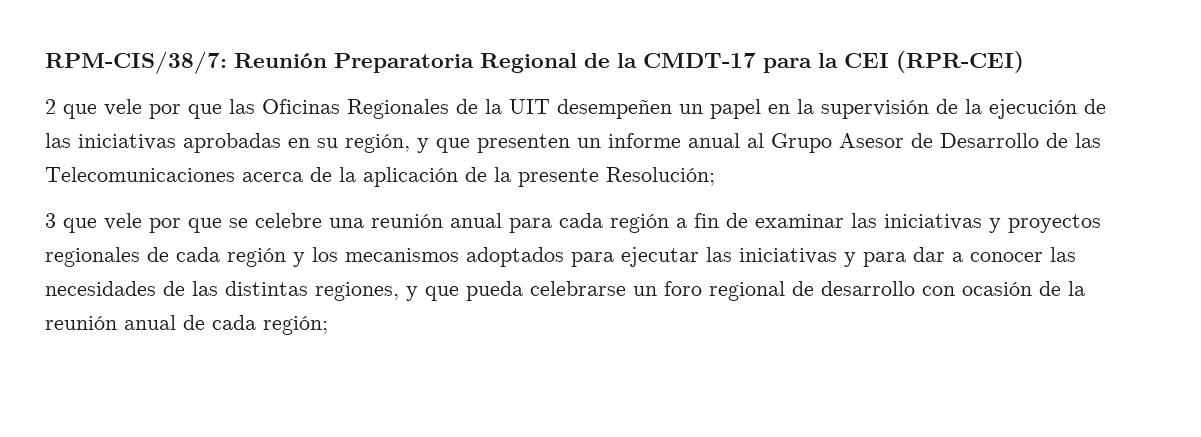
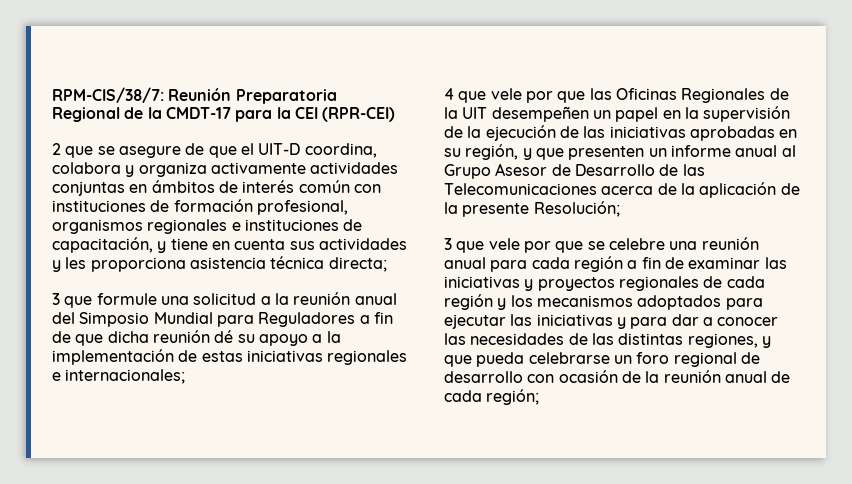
(97, 111) none -> [97,143,377,158] [52,162,399,177] [52,180,381,196] [52,199,348,215] [52,219,363,234] [52,237,407,253] [52,256,387,272] [52,292,397,308] [52,312,393,327] [52,330,341,346] [52,349,408,365] [52,369,186,384] [444,88,487,103] se asegure de que el UIT-D coordina, colabora y organiza activamente actividades conjuntas en ámbitos de interés común con instituciones de formación profesional, organismos regionales e instituciones de capacitación, y tiene en cuenta sus actividades y les proporciona asistencia técnica directa; // 3 que formule una solicitud a la reunión anual del Simposio Mundial para Reguladores a fin de que dicha reunión dé su apoyo a la implementación de estas iniciativas regionales e internacionales; // 4 que

